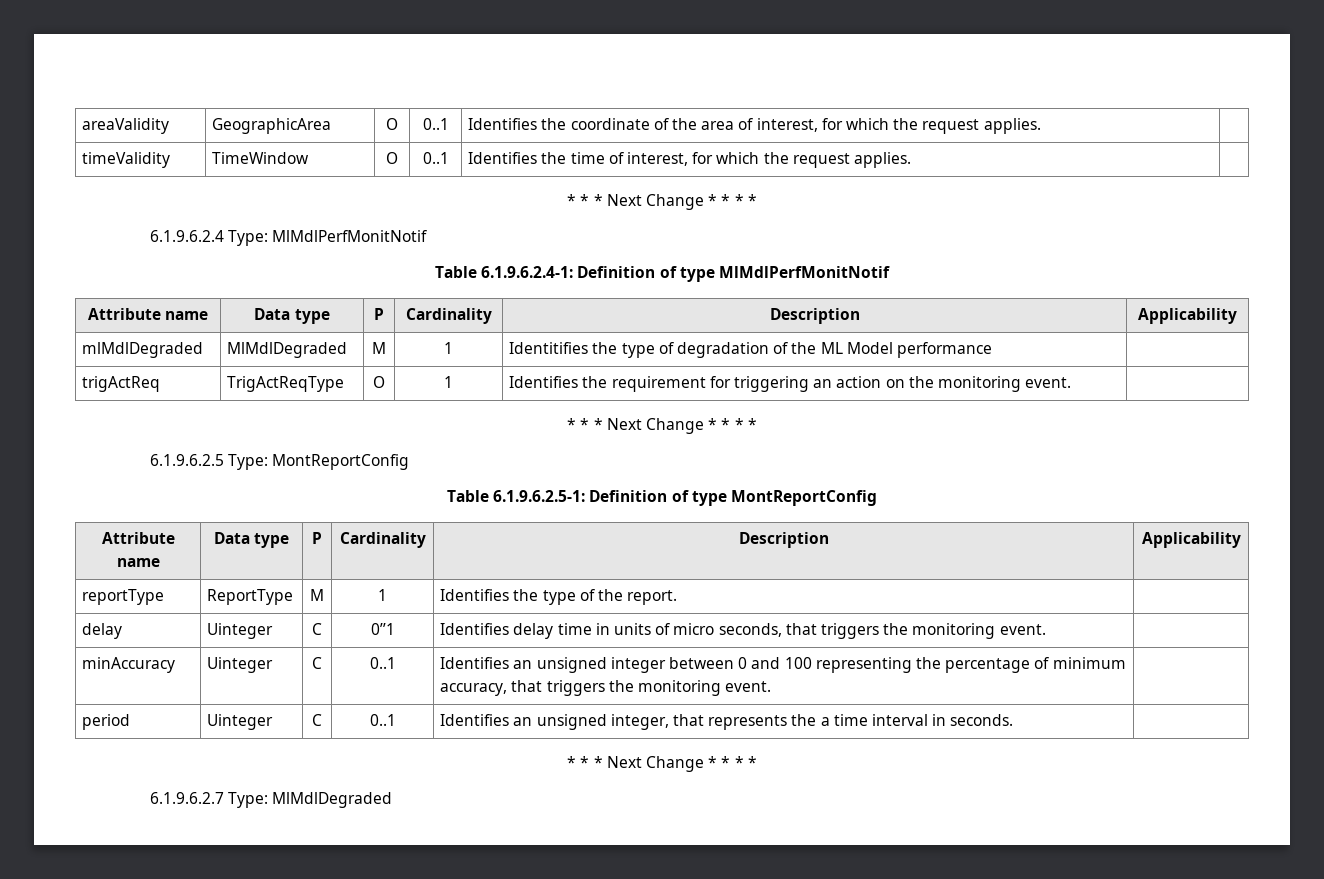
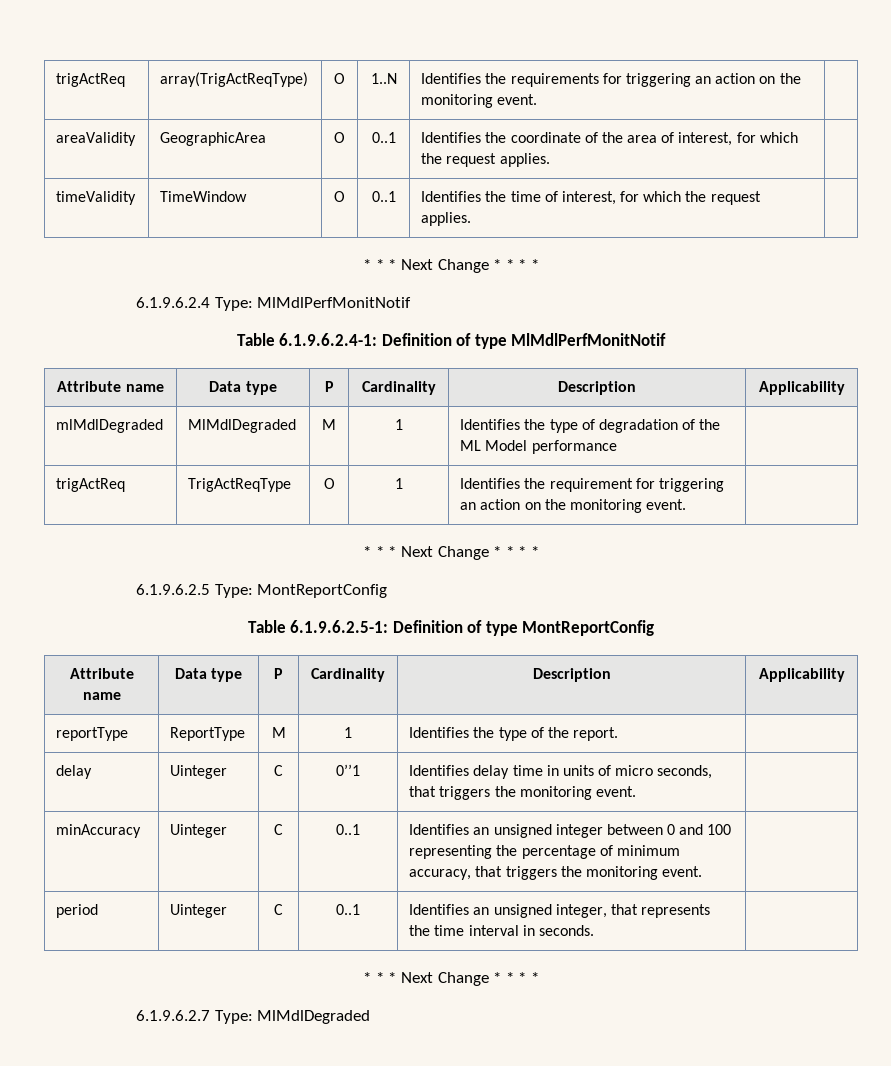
(82, 126) none -> [56,73,126,87] [160,72,309,87] [334,73,345,84] [370,73,397,84] [421,73,801,87] [421,94,538,108] trigActReq | array(TrigActReqType) | O | 1..N | Identifies the requirements for triggering an action on the monitoring event. | //
[509,342,589,354] Identitifies -> [460,419,521,430] Identifies
[820,717,830,726] a -> (431, 930) none

